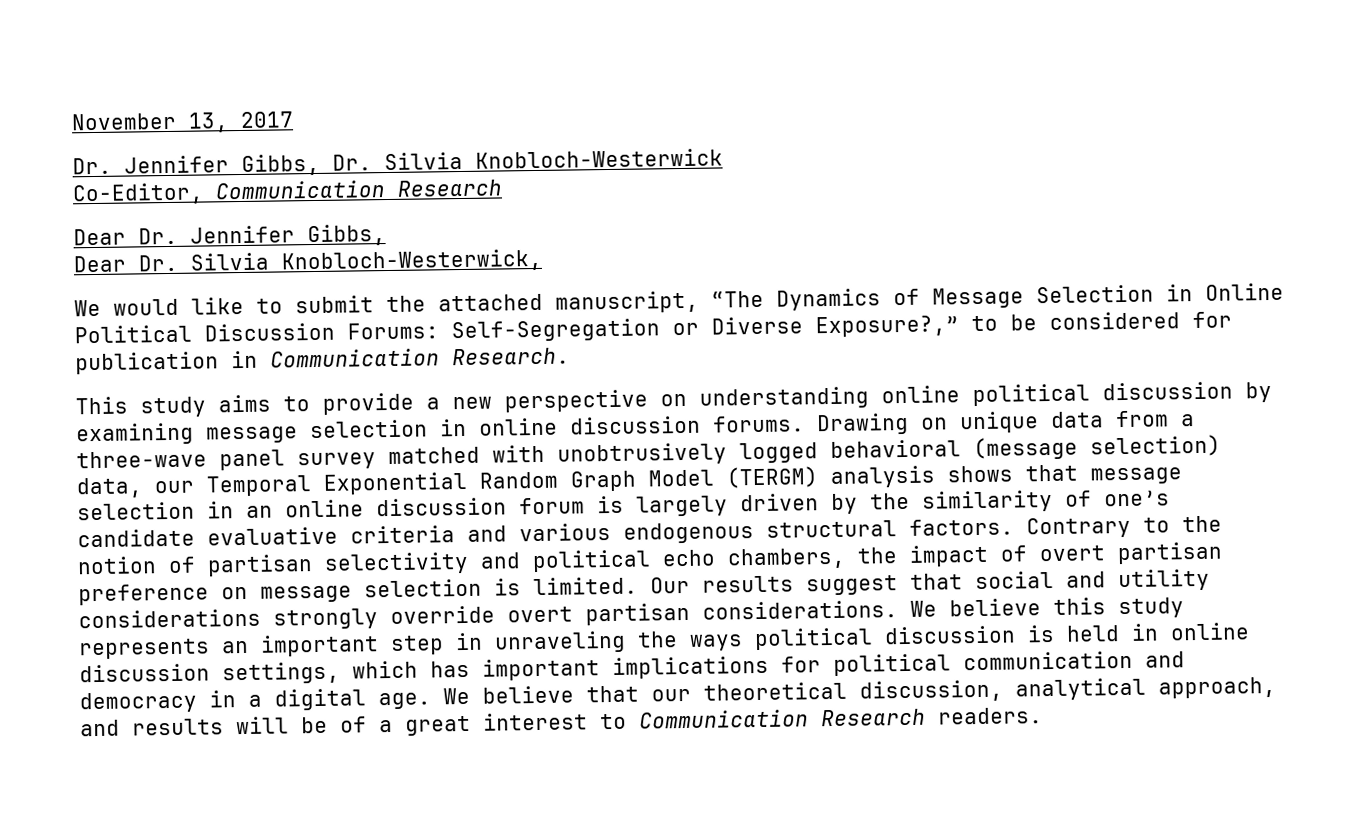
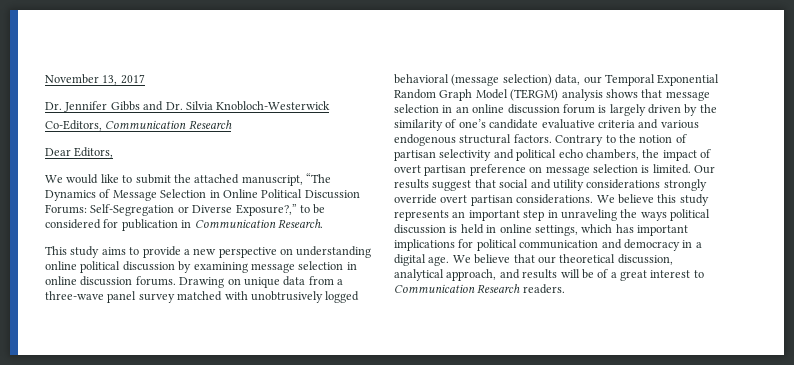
[241,153,320,176] Gibbs, -> [110,101,164,111] Gibbs and
[72,182,204,206] Co-Editor, -> [45,120,102,131] Co-Editors,
[138,224,386,247] [73,248,542,274] Dr. Jennifer Gibbs, // Dear Dr. Silvia Knobloch-Westerwick, -> [74,147,114,158] Editors,
[79,663,210,683] discussion -> (532, 228) none

